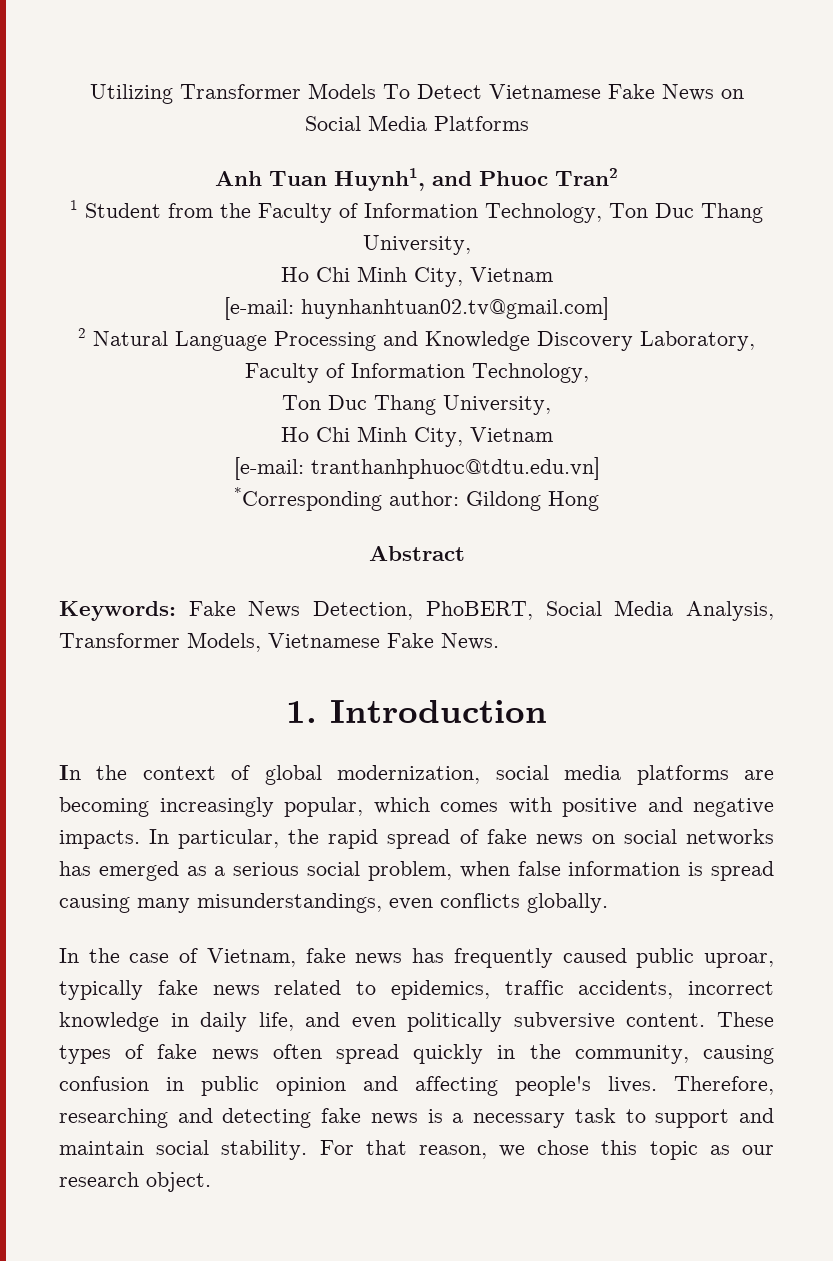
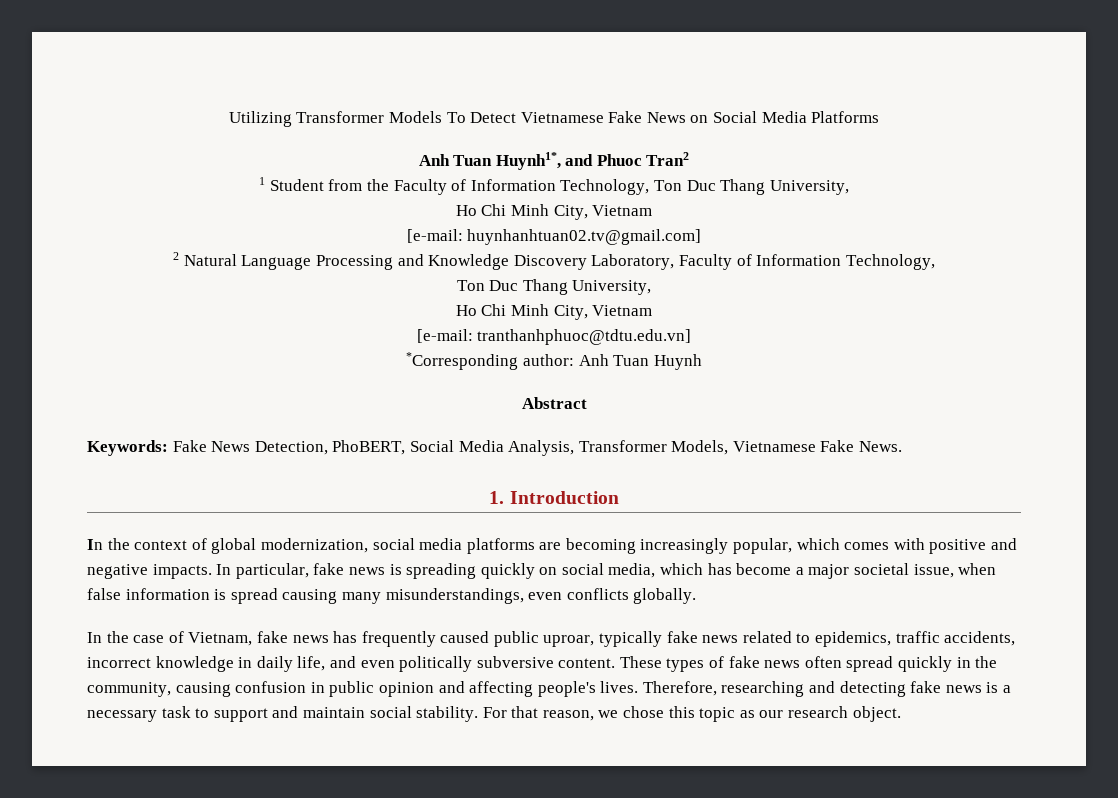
[334,168,425,191] Huynh1, -> [495,152,561,170] Huynh1*,
[466,491,599,511] Gildong Hong -> [578,354,702,370] Anh Tuan Huynh
[288,829,774,849] [59,861,452,881] the rapid spread of fake news on social networks has emerged as a serious social problem, -> [313,563,954,579] fake news is spreading quickly on social media, which has become a major societal issue,

